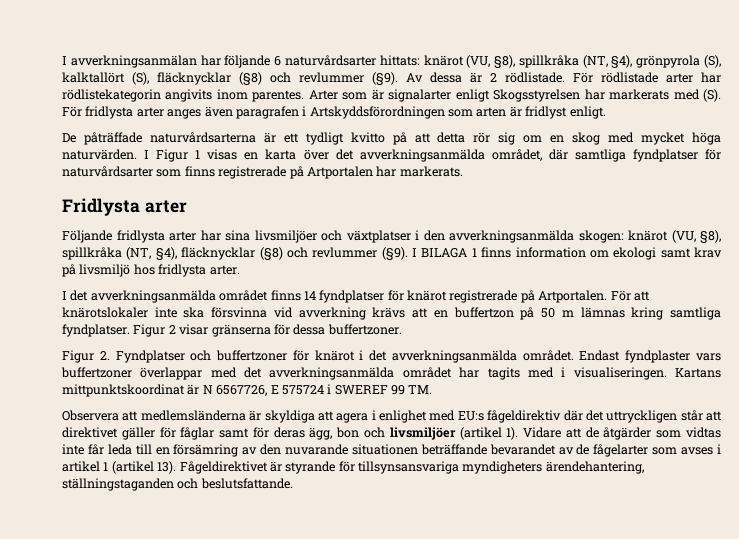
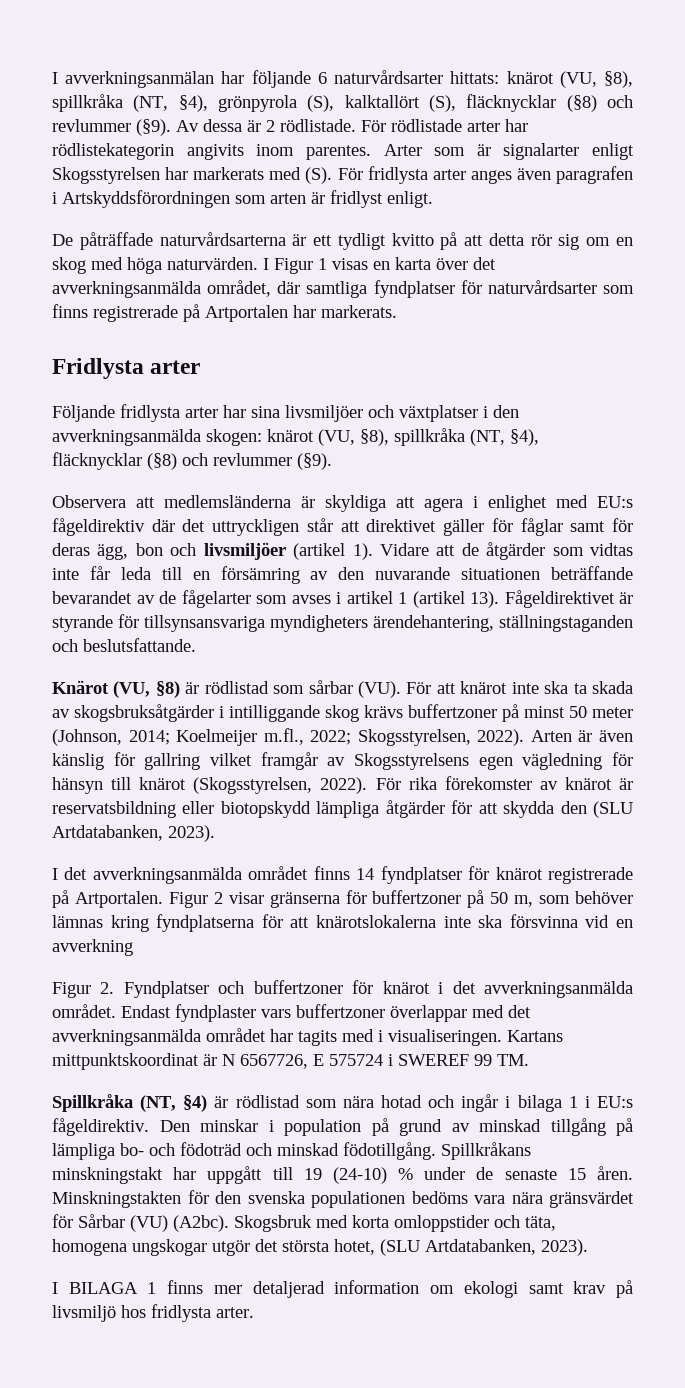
[641,132,686,145] mycket -> (123, 263) none
[412,247,722,260] [62,264,240,277] [62,290,650,303] [62,307,722,320] [62,324,402,337] [62,350,721,363] [61,367,722,380] [62,384,433,397] I BILAGA 1 finns information om ekologi samt krav på livsmiljö hos fridlysta arter. // I det avverkningsanmälda området finns 14 fyndplatser för knärot registrerade på Artportalen. För att knärotslokaler inte ska försvinna vid avverkning krävs att en buffertzon på 50 m lämnas kring samtliga fyndplatser. Figur 2 visar gränserna för dessa buffertzoner. // Figur 2. Fyndplatser och buffertzoner för knärot i det avverkningsanmälda området. Endast fyndplaster vars buffertzoner överlappar med det avverkningsanmälda området har tagits med i visualiseringen. Kartans mittpunktskoordinat är N 6567726, E 575724 i SWEREF 99 TM. -> (332, 461) none
(293, 483) none -> [52,680,634,698] [52,704,633,722] [52,728,633,746] [52,752,633,770] [52,776,634,794] [52,800,634,818] [52,825,215,842] [52,866,633,884] [52,890,634,908] [52,914,634,932] [52,939,133,956] [52,980,634,998] [52,1004,531,1022] [52,1028,563,1046] [52,1053,529,1070] [52,1094,633,1112] [52,1118,633,1136] [52,1142,531,1160] [52,1166,633,1184] [52,1190,634,1208] [52,1214,556,1232] [52,1239,588,1256] [52,1280,634,1298] [52,1304,254,1322] // Knärot (VU, §8) är rödlistad som sårbar (VU). För att knärot inte ska ta skada av skogsbruksåtgärder i intilliggande skog krävs buffertzoner på minst 50 meter (Johnson, 2014; Koelmeijer m.fl., 2022; Skogsstyrelsen, 2022). Arten är även känslig för gallring vilket framgår av Skogsstyrelsens egen vägledning för hänsyn till knärot (Skogsstyrelsen, 2022). För rika förekomster av knärot är reservatsbildning eller biotopskydd lämpliga åtgärder för att skydda den (SLU Artdatabanken, 2023). // I det avverkningsanmälda området finns 14 fyndplatser för knärot registrerade på Artportalen. Figur 2 visar gränserna för buffertzoner på 50 m, som behöver lämnas kring fyndplatserna för att knärotslokalerna inte ska försvinna vid en avverkning // Figur 2. Fyndplatser och buffertzoner för knärot i det avverkningsanmälda området. Endast fyndplaster vars buffertzoner överlappar med det avverkningsanmälda området har tagits med i visualiseringen. Kartans mittpunktskoordinat är N 6567726, E 575724 i SWEREF 99 TM. // Spillkråka (NT, §4) är rödlistad som nära hotad och ingår i bilaga 1 i EU:s fågeldirektiv. Den minskar i population på grund av minskad tillgång på lämpliga bo- och födoträd och minskad födotillgång. Spillkråkans minskningstakt har uppgått till 19 (24-10) % under de senaste 15 åren. Minskningstakten för den svenska populationen bedöms vara nära gränsvärdet för Sårbar (VU) (A2bc). Skogsbruk med korta omloppstider och täta, homogena ungskogar utgör det största hotet, (SLU Artdatabanken, 2023). // I BILAGA 1 finns mer detaljerad information om ekologi samt krav på livsmiljö hos fridlysta arter.

